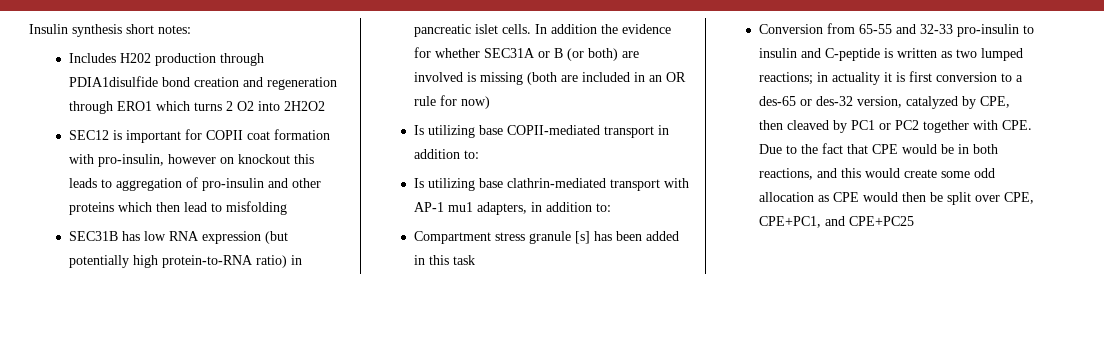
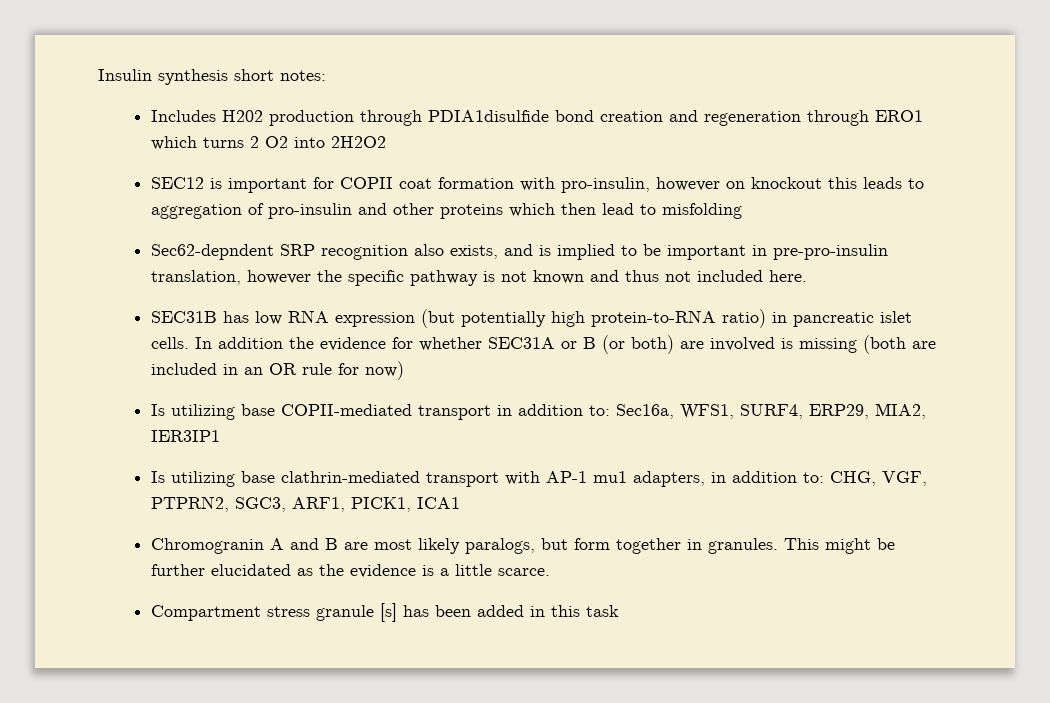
(288, 208) none -> [151,244,889,260] [151,270,808,286] // Sec62-depndent SRP recognition also exists, and is implied to be important in pre-pro-insulin translation, however the specific pathway is not known and thus not included here.
(480, 154) none -> [616,403,927,419] [151,430,221,442] Sec16a, WFS1, SURF4, ERP29, MIA2, IER3IP1
(612, 207) none -> [830,471,928,486] [151,496,461,512] [151,538,896,554] [151,564,551,578] CHG, VGF, PTPRN2, SGC3, ARF1, PICK1, ICA1 // Chromogranin A and B are most likely paralogs, but form together in granules. This might be further elucidated as the evidence is a little scarce.
[759,23,1035,37] [759,48,1024,61] [759,71,1024,85] [759,96,1011,109] [759,120,1033,133] [759,143,999,154] [759,168,996,180] [759,192,1035,205] [759,216,915,228] // Conversion from 65-55 and 32-33 pro-insulin to insulin and C-peptide is written as two lumped reactions; in actuality it is first conversion to a des-65 or des-32 version, catalyzed by CPE, then cleaved by PC1 or PC2 together with CPE. Due to the fact that CPE would be in both reactions, and this would create some odd allocation as CPE would then be split over CPE, CPE+PC1, and CPE+PC25 -> (620, 611) none

